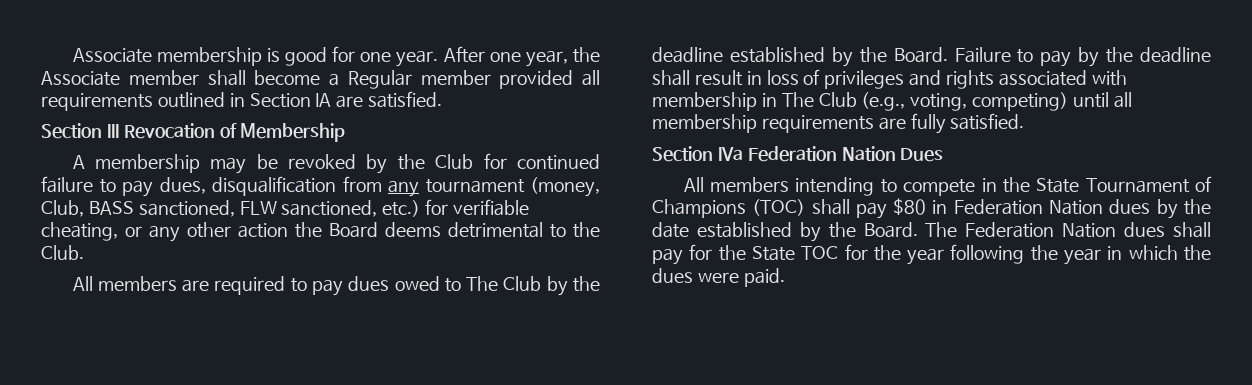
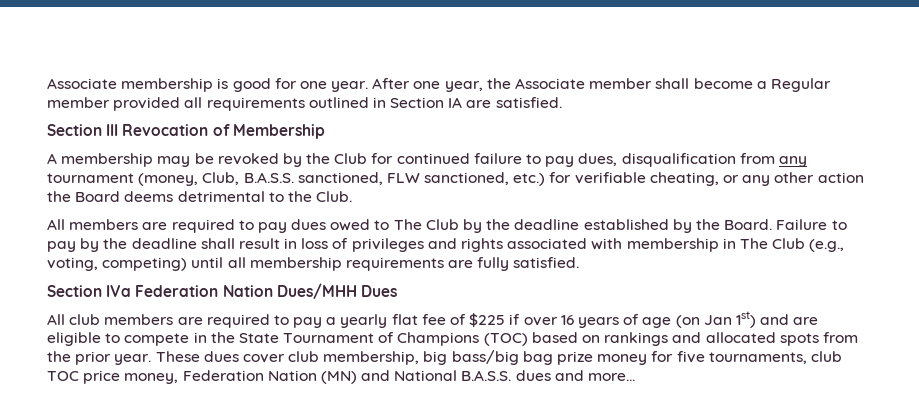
[88,201,134,215] BASS -> [243,172,294,183] B.A.S.S.
(896, 153) none -> [276,283,357,299] Dues/MHH
[709,177,875,196] members intending -> [69,311,819,328] [47,332,101,346] club members are required to pay a yearly flat fee of $225 if over 16 years of age (on Jan 1st) and are eligible
[811,198,1211,219] [652,222,1211,242] [652,244,1211,265] [652,268,785,287] shall pay $80 in Federation Nation dues by the date established by the Board. The Federation Nation dues shall pay for the State TOC for the year following the year in which the dues were paid. -> [531,332,858,346] [47,350,842,365] [47,370,636,384] based on rankings and allocated spots from the prior year. These dues cover club membership, big bass/big bag prize money for five tournaments, club TOC price money, Federation Nation (MN) and National B.A.S.S. dues and more...

